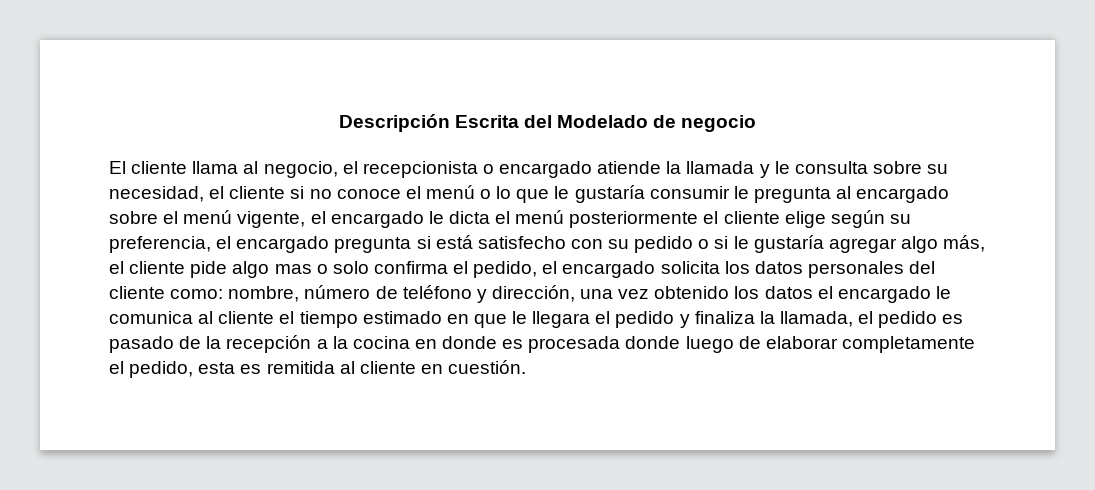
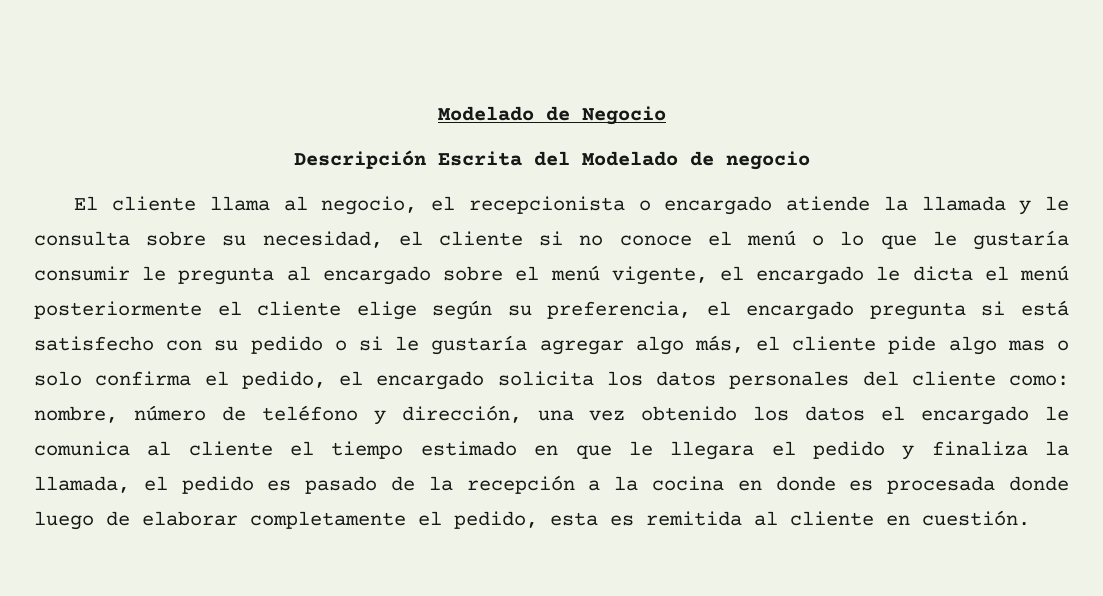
(338, 123) none -> [437,106,666,125] Modelado de Negocio //

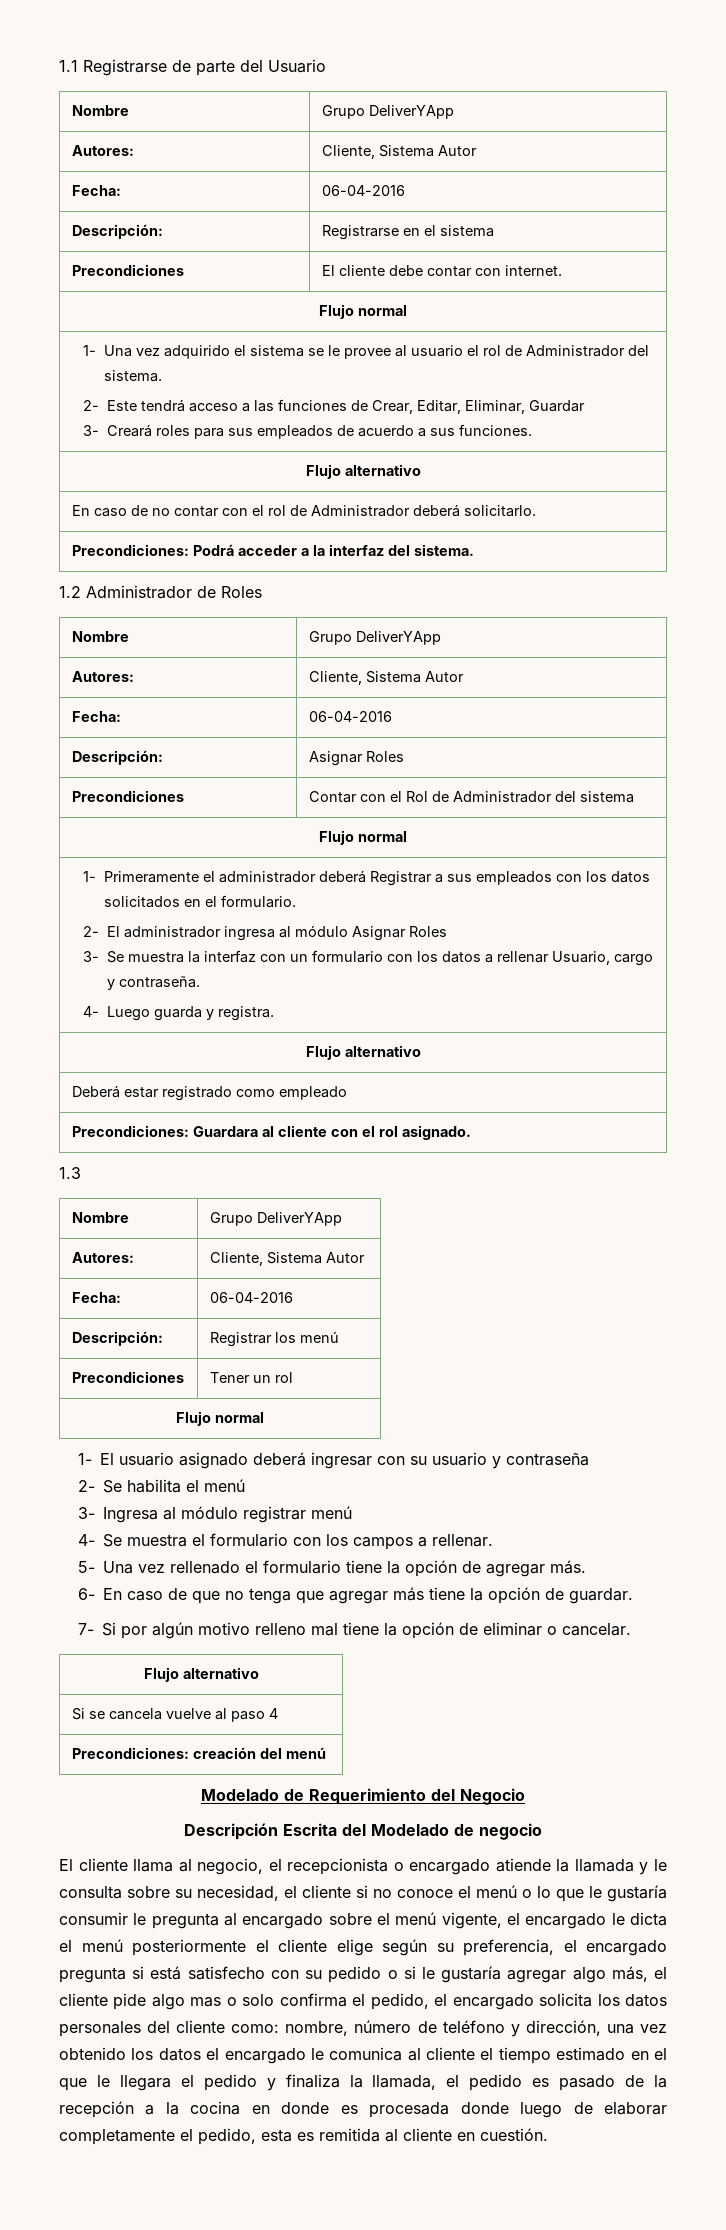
[437,106,570,121] Modelado de -> [59,59,326,76] [71,105,129,116] [321,105,454,119] [71,145,134,156] [321,145,477,159] [71,185,121,196] [321,185,405,196] [71,224,163,239] [321,225,494,240] [71,264,184,276] [321,265,562,277] [319,304,407,319] [83,345,649,359] [103,370,162,382] [83,399,585,414] [83,424,532,439] [305,464,421,479] [71,504,536,517] [71,544,474,556] [59,585,262,599] [71,631,129,642] [308,631,441,645] [71,671,134,682] [308,671,464,685] [71,711,121,722] [308,711,392,722] [71,750,163,765] [308,751,404,766] [71,790,184,802] [308,791,634,803] [319,830,407,845] [83,870,650,886] [103,895,296,908] [83,925,447,941] [83,950,653,966] [106,976,200,990] [83,1006,274,1021] [305,1045,421,1060] [71,1085,347,1101] [71,1125,471,1140] [59,1167,81,1179] [71,1212,129,1223] [209,1212,342,1226] [71,1252,134,1263] [209,1252,365,1266] [71,1292,121,1303] [209,1292,293,1303] [71,1331,163,1346] [209,1331,339,1347] [71,1371,184,1383] [209,1372,293,1383] [176,1411,264,1426] [78,1452,590,1469] [78,1479,246,1493] [78,1506,353,1523] [78,1533,494,1550] [78,1560,587,1577] [78,1587,634,1604] [78,1622,632,1639] [143,1667,259,1682] [71,1708,278,1722] [71,1747,326,1759] [201,1788,455,1805] 1.1 Registrarse de parte del Usuario // Nombre | Grupo DeliverYApp // Autores: | Cliente, Sistema Autor // Fecha: | 06-04-2016 // Descripción: | Registrarse en el sistema // Precondiciones | El cliente debe contar con internet. // Flujo normal // 1- Una vez adquirido el sistema se le provee al usuario el rol de Administrador del sistema. // 2- Este tendrá acceso a las funciones de Crear, Editar, Eliminar, Guardar // 3- Creará roles para sus empleados de acuerdo a sus funciones. // Flujo alternativo // En caso de no contar con el rol de Administrador deberá solicitarlo. // Precondiciones: Podrá acceder a la interfaz del sistema. // 1.2 Administrador de Roles // Nombre | Grupo DeliverYApp // Autores: | Cliente, Sistema Autor // Fecha: | 06-04-2016 // Descripción: | Asignar Roles // Precondiciones | Contar con el Rol de Administrador del sistema // Flujo normal // 1- Primeramente el administrador deberá Registrar a sus empleados con los datos solicitados en el formulario. // 2- El administrador ingresa al módulo Asignar Roles // 3- Se muestra la interfaz con un formulario con los datos a rellenar Usuario, cargo y contraseña. // 4- Luego guarda y registra. // Flujo alternativo // Deberá estar registrado como empleado // Precondiciones: Guardara al cliente con el rol asignado. // 1.3 // Nombre | Grupo DeliverYApp // Autores: | Cliente, Sistema Autor // Fecha: | 06-04-2016 // Descripción: | Registrar los menú // Precondiciones | Tener un rol // Flujo normal // 1- El usuario asignado deberá ingresar con su usuario y contraseña // 2- Se habilita el menú // 3- Ingresa al módulo registrar menú // 4- Se muestra el formulario con los campos a rellenar. // 5- Una vez rellenado el formulario tiene la opción de agregar más. // 6- En caso de que no tenga que agregar más tiene la opción de guardar. // 7- Si por algún motivo relleno mal tiene la opción de eliminar o cancelar. // Flujo alternativo // Si se cancela vuelve al paso 4 // Precondiciones: creación del menú // Modelado de Requerimiento del
(559, 450) none -> [653,2048,667,2060] el

